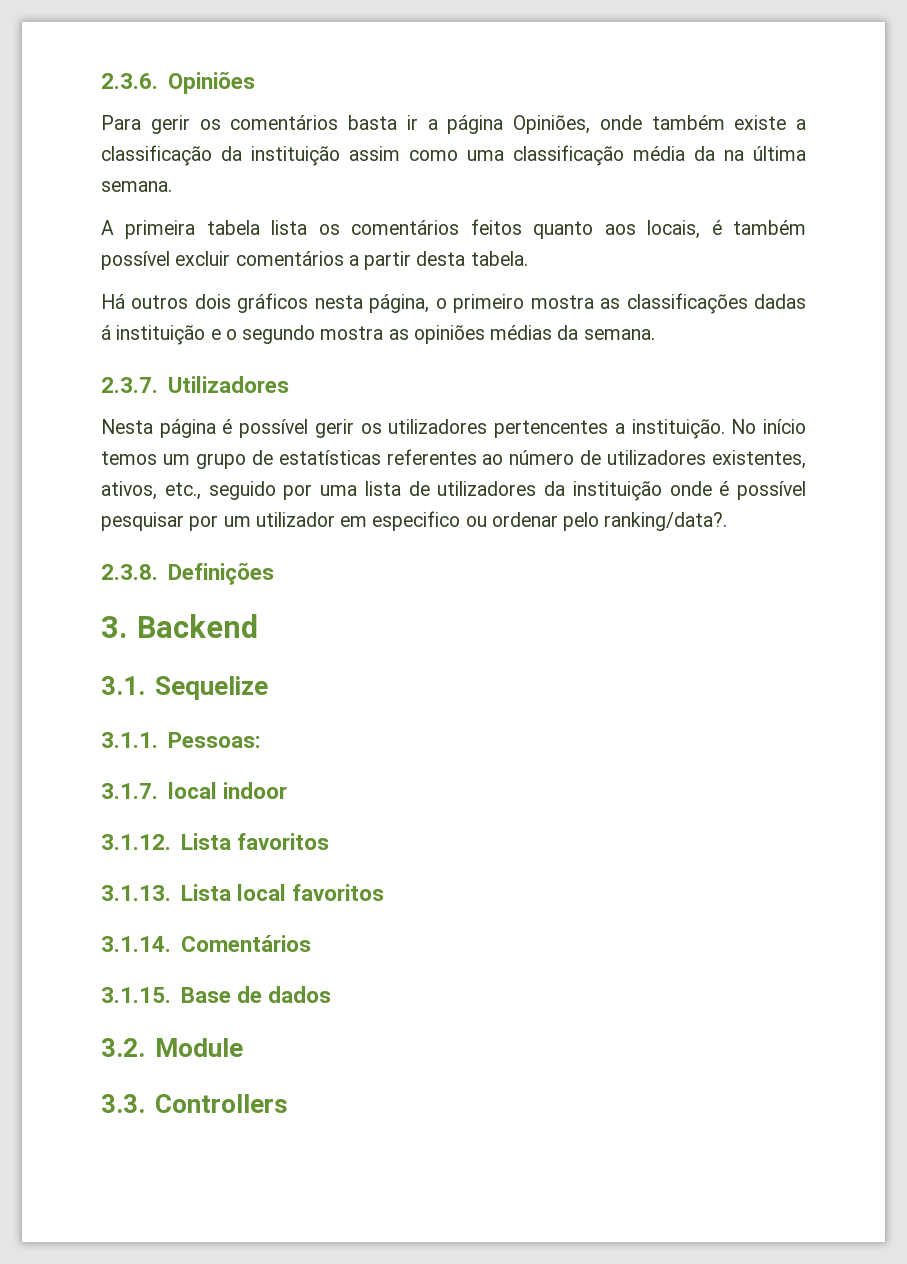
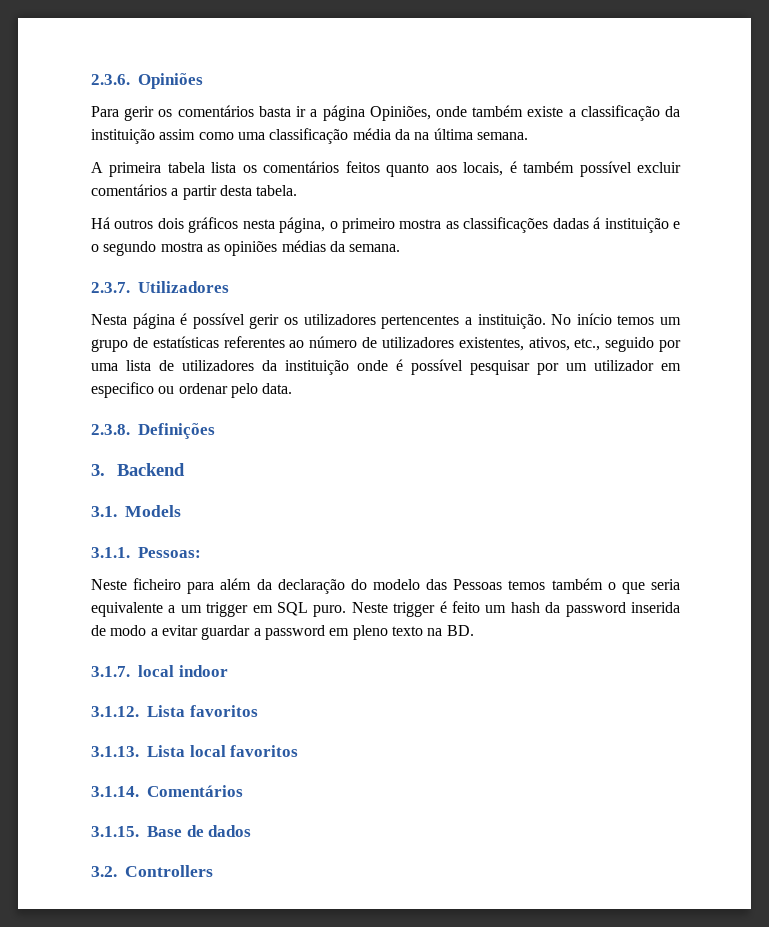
[604,512,728,531] ranking/data?. -> [262,383,293,394] data.
[154,676,268,700] Sequelize -> [125,505,181,517] Models
(261, 740) none -> [91,578,680,594] [91,601,680,617] [91,625,474,640] // Neste ficheiro para além da declaração do modelo das Pessoas temos também o que seria equivalente a um trigger em SQL puro. Neste trigger é feito um hash da password inserida de modo a evitar guardar a password em pleno texto na BD.
[154,1038,243,1057] [101,1094,145,1113] Module // 3.3. -> (117, 871) none

